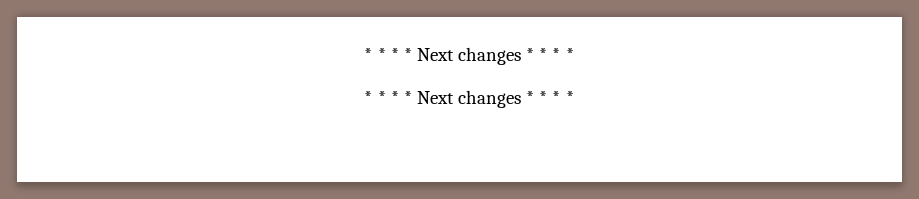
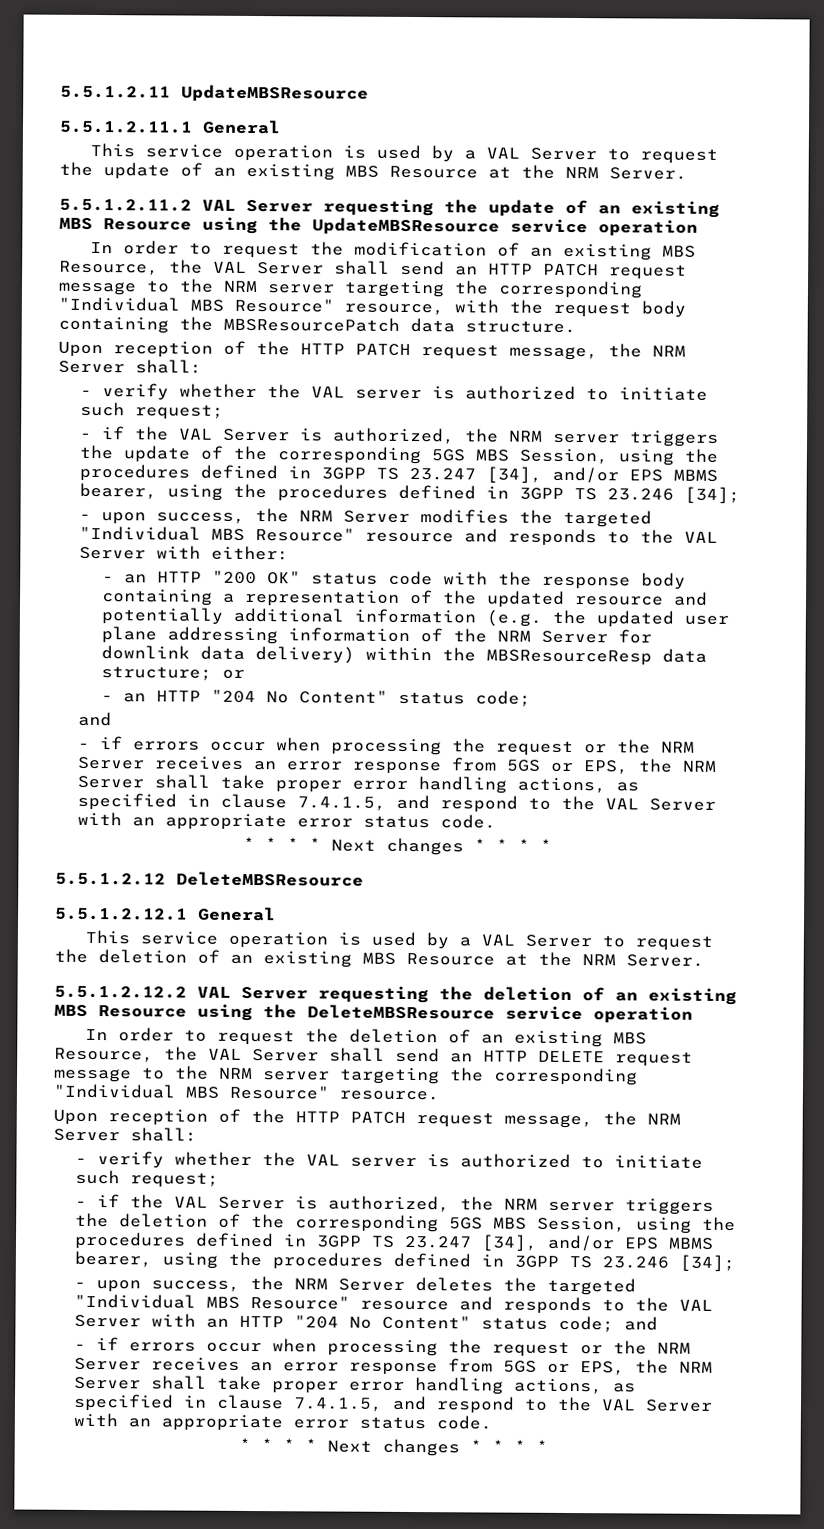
(364, 54) none -> [60,84,369,103] [59,119,281,135] [90,142,719,164] [59,161,687,181] [59,198,720,218] [59,216,698,237] [90,240,697,261] [59,259,687,280] [58,278,643,299] [58,296,686,318] [58,316,576,334] [58,340,686,361] [58,359,202,374] [80,383,709,401] [80,401,225,420] [80,426,720,447] [79,444,719,466] [79,463,719,484] [79,482,741,505] [79,508,653,528] [79,525,719,547] [79,545,290,561] [101,570,686,590] [100,589,708,608] [100,607,729,628] [100,626,652,645] [100,645,707,666] [100,666,245,681] [100,689,531,707] [78,711,113,727] [78,736,696,757] [77,756,718,775] [77,774,640,794] [77,792,717,813] [77,811,497,831] 5.5.1.2.11 UpdateMBSResource // 5.5.1.2.11.1 General // This service operation is used by a VAL Server to request the update of an existing MBS Resource at the NRM Server. // 5.5.1.2.11.2 VAL Server requesting the update of an existing MBS Resource using the UpdateMBSResource service operation // In order to request the modification of an existing MBS Resource, the VAL Server shall send an HTTP PATCH request message to the NRM server targeting the corresponding "Individual MBS Resource" resource, with the request body containing the MBSResourcePatch data structure. // Upon reception of the HTTP PATCH request message, the NRM Server shall: // - verify whether the VAL server is authorized to initiate such request; // - if the VAL Server is authorized, the NRM server triggers the update of the corresponding 5GS MBS Session, using the procedures defined in 3GPP TS 23.247 [34], and/or EPS MBMS bearer, using the procedures defined in 3GPP TS 23.246 [34]; // - upon success, the NRM Server modifies the targeted "Individual MBS Resource" resource and responds to the VAL Server with either: // - an HTTP "200 OK" status code with the response body containing a representation of the updated resource and potentially additional information (e.g. the updated user plane addressing information of the NRM Server for downlink data delivery) within the MBSResourceResp data structure; or // - an HTTP "204 No Content" status code; // and // - if errors occur when processing the request or the NRM Server receives an error response from 5GS or EPS, the NRM Server shall take proper error handling actions, as specified in clause 7.4.1.5, and respond to the VAL Server with an appropriate error status code. //
(574, 54) none -> [55,871,364,887] [55,906,276,922] [85,929,714,951] [54,948,704,968] [54,985,737,1006] [54,1003,693,1024] [85,1027,648,1048] [54,1046,693,1067] [53,1065,638,1086] [53,1083,439,1101] [53,1108,681,1129] [53,1127,197,1142] [75,1151,704,1169] [75,1169,220,1188] [75,1194,715,1215] [75,1212,737,1234] [74,1231,715,1252] [74,1250,736,1273] [74,1275,637,1296] [74,1293,714,1315] [74,1313,659,1333] [74,1337,692,1358] [74,1357,714,1376] [74,1375,637,1395] [73,1393,714,1414] [73,1412,493,1432] // 5.5.1.2.12 DeleteMBSResource // 5.5.1.2.12.1 General // This service operation is used by a VAL Server to request the deletion of an existing MBS Resource at the NRM Server. // 5.5.1.2.12.2 VAL Server requesting the deletion of an existing MBS Resource using the DeleteMBSResource service operation // In order to request the deletion of an existing MBS Resource, the VAL Server shall send an HTTP DELETE request message to the NRM server targeting the corresponding "Individual MBS Resource" resource. // Upon reception of the HTTP PATCH request message, the NRM Server shall: // - verify whether the VAL server is authorized to initiate such request; // - if the VAL Server is authorized, the NRM server triggers the deletion of the corresponding 5GS MBS Session, using the procedures defined in 3GPP TS 23.247 [34], and/or EPS MBMS bearer, using the procedures defined in 3GPP TS 23.246 [34]; // - upon success, the NRM Server deletes the targeted "Individual MBS Resource" resource and responds to the VAL Server with an HTTP "204 No Content" status code; and // - if errors occur when processing the request or the NRM Server receives an error response from 5GS or EPS, the NRM Server shall take proper error handling actions, as specified in clause 7.4.1.5, and respond to the VAL Server with an appropriate error status code.

